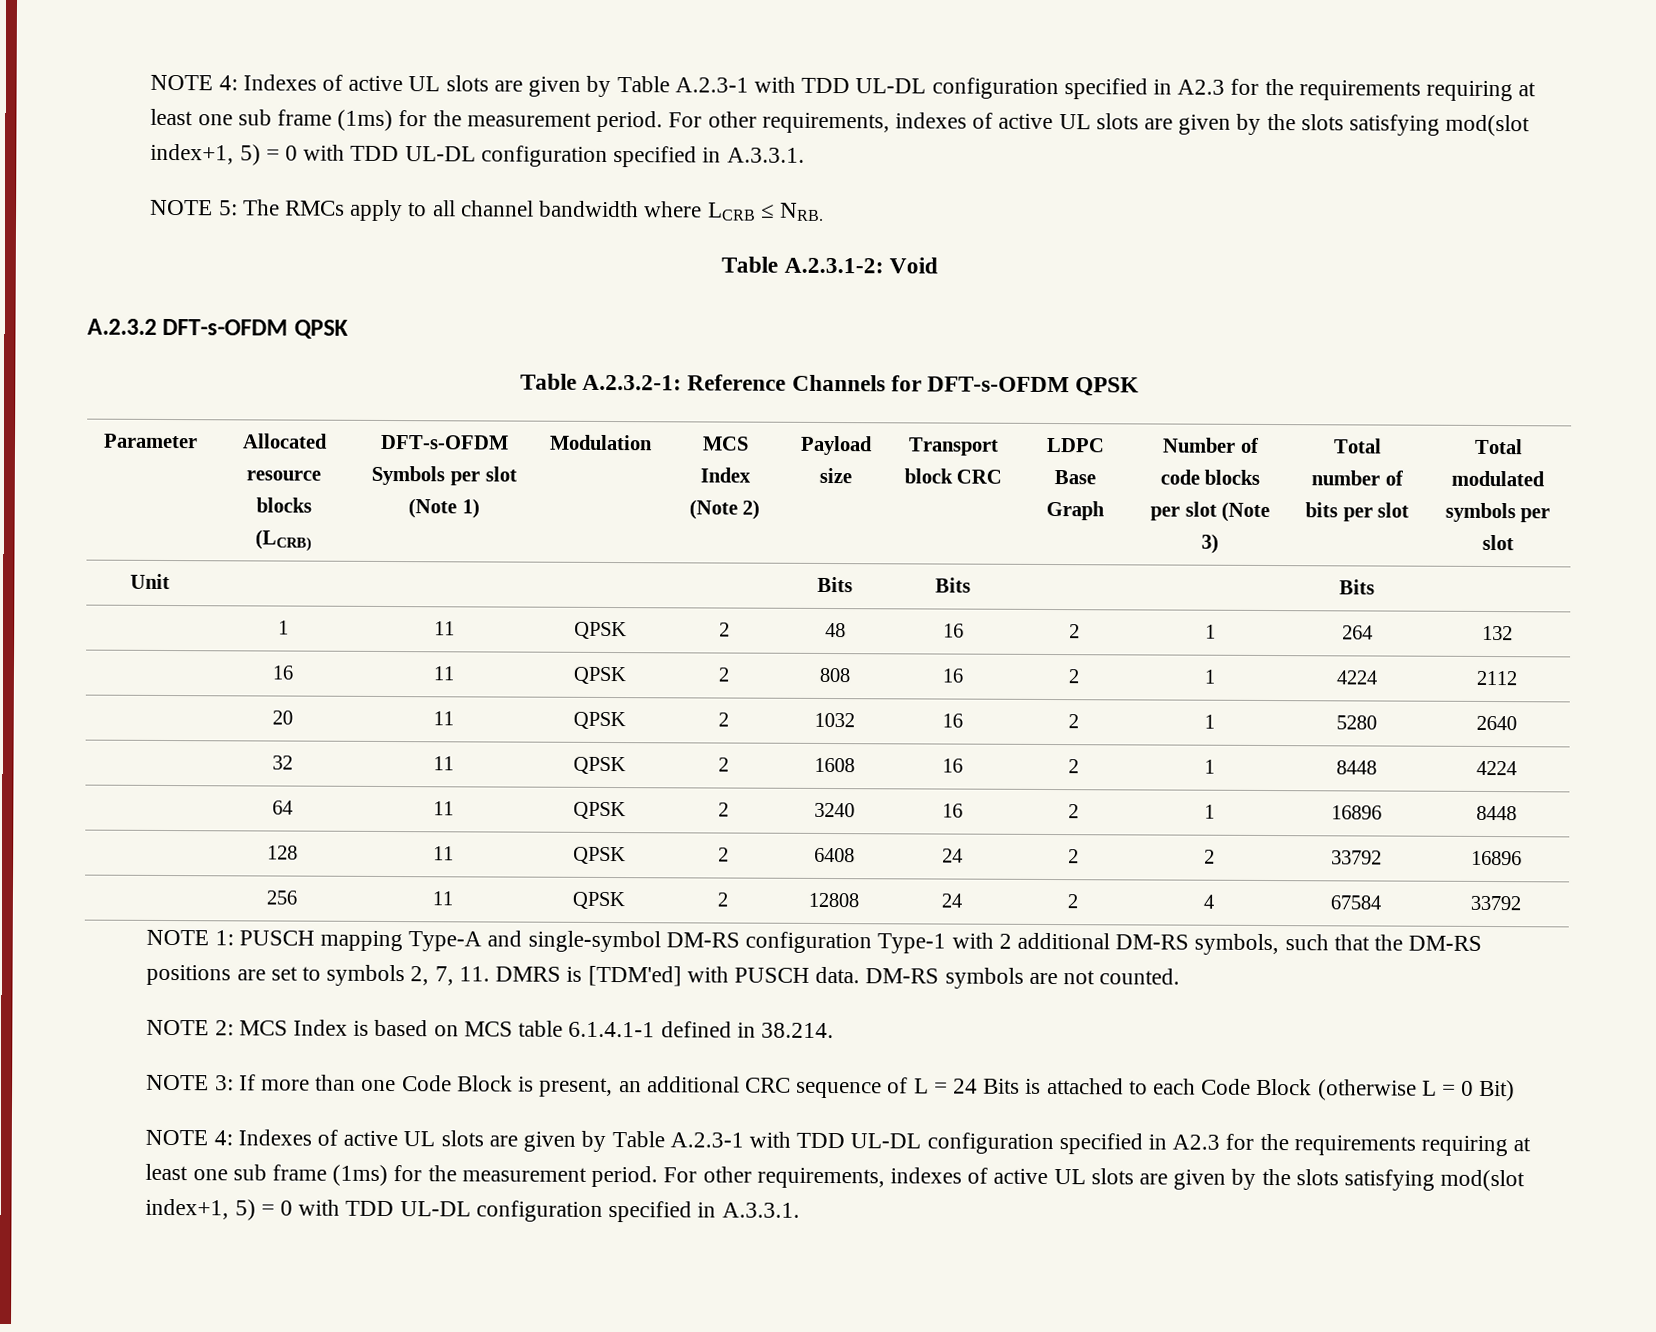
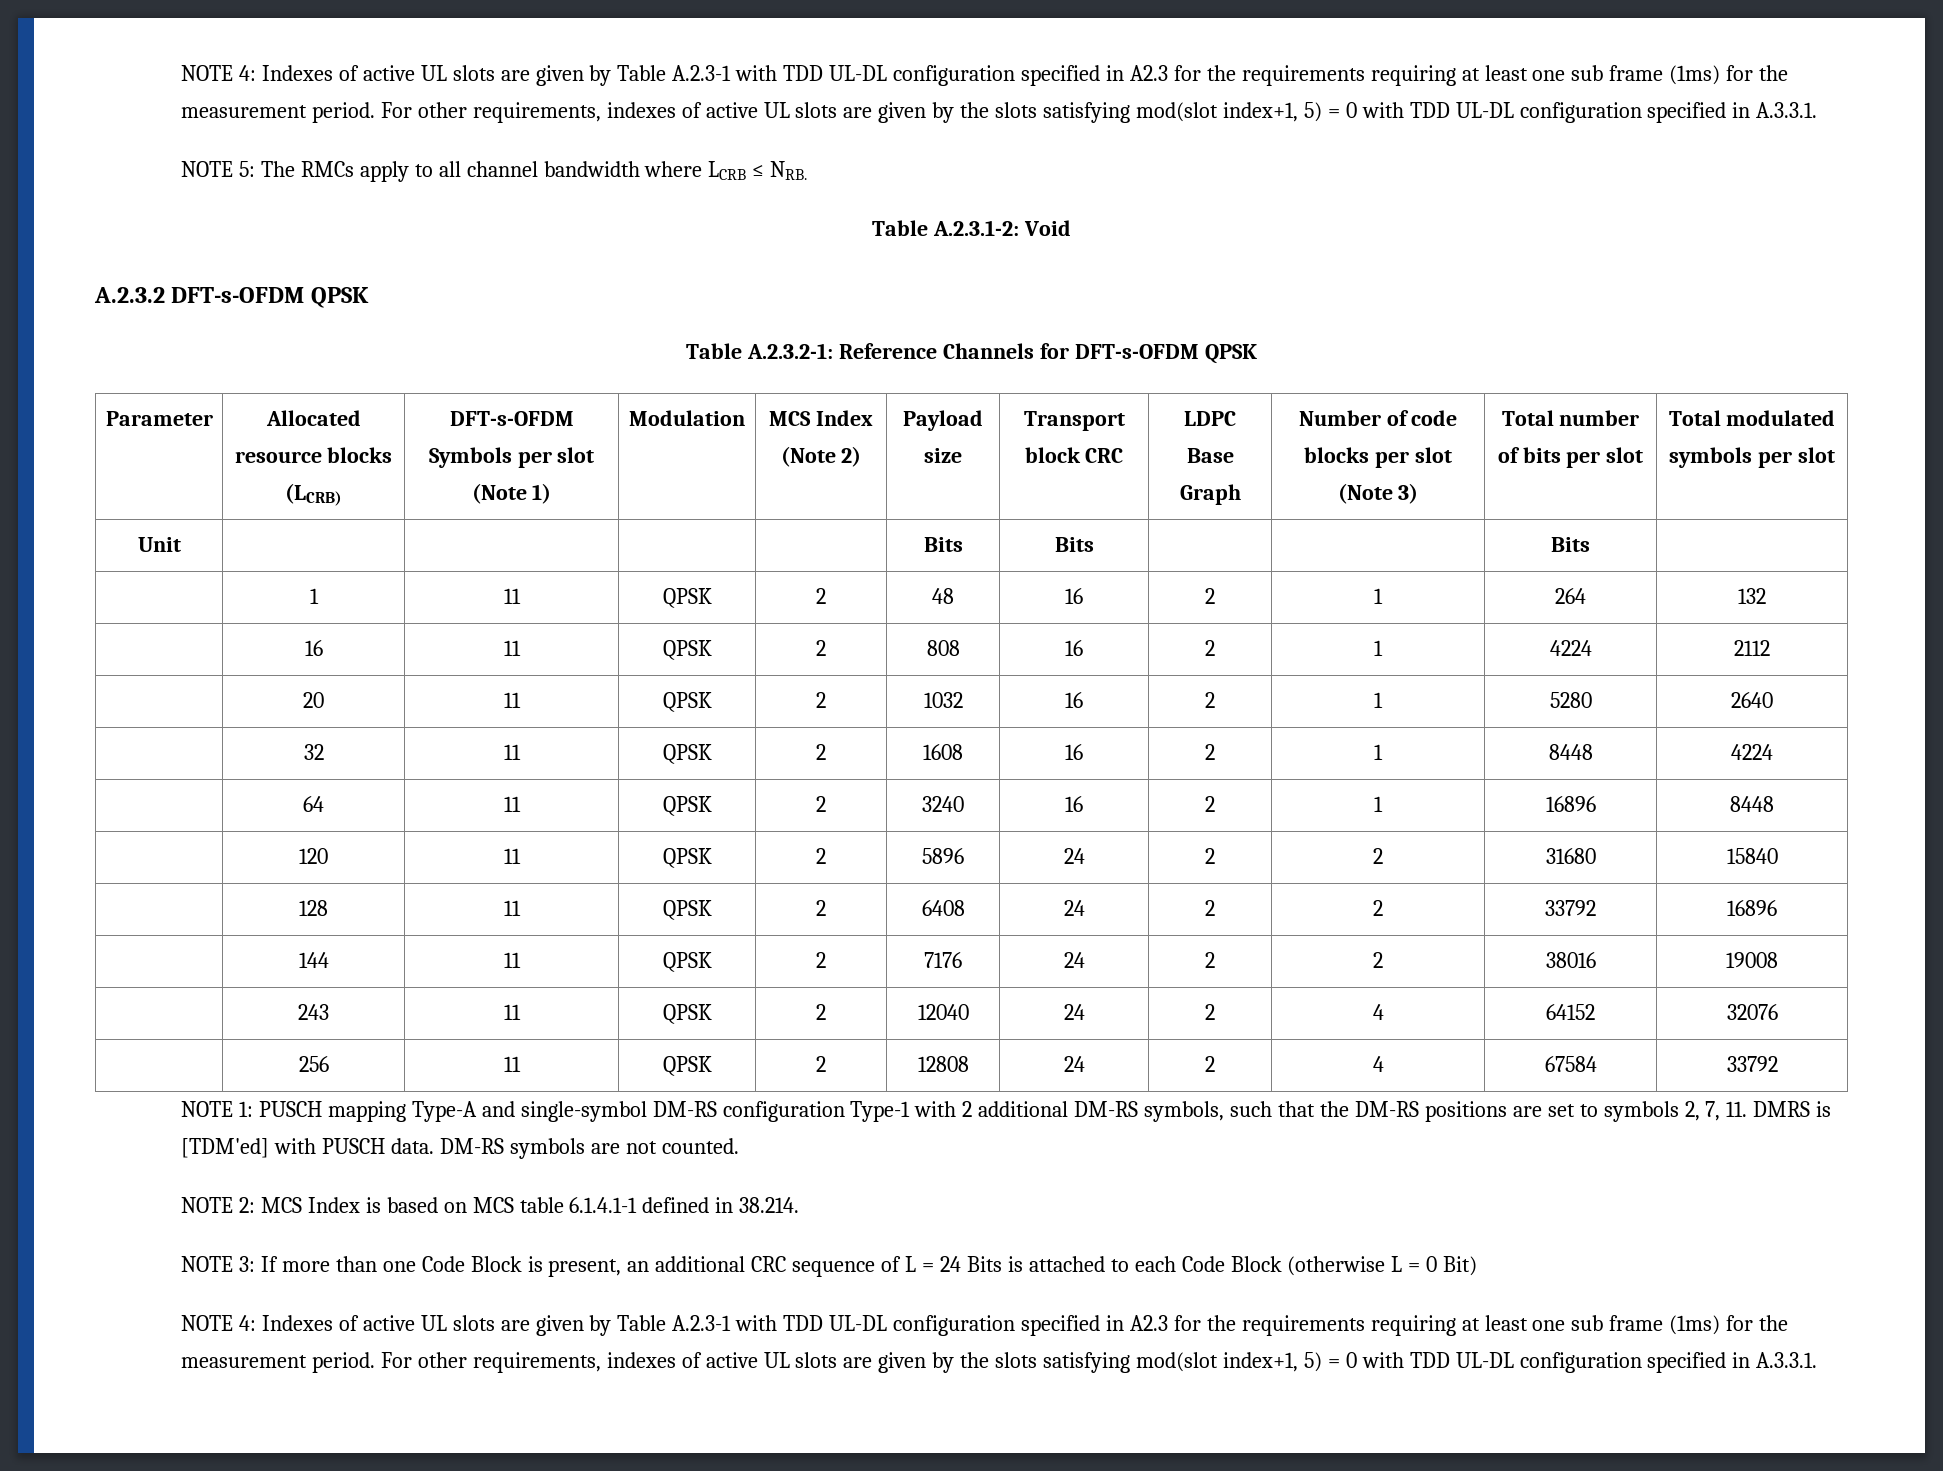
(1517, 813) none -> [299,848,328,864] [503,848,521,864] [662,848,712,868] [816,848,827,864] [922,848,965,864] [1063,848,1085,864] [1205,848,1215,864] [1373,848,1383,864] [1545,848,1596,864] [1726,848,1778,864] // | 120 | 11 | QPSK | 2 | 5896 | 24 | 2 | 2 | 31680 | 15840
(1522, 858) none -> [298,952,329,968] [503,952,521,968] [662,952,712,972] [816,952,827,968] [924,952,963,968] [1063,952,1085,968] [1205,952,1215,968] [1373,952,1383,968] [1545,952,1596,968] [1726,952,1778,968] [298,1004,329,1020] [503,1004,521,1020] [662,1004,712,1024] [816,1004,827,1020] [917,1004,969,1020] [1063,1004,1085,1020] [1205,1004,1215,1020] [1372,1004,1384,1020] [1546,1004,1595,1020] [1726,1004,1778,1020] // | 144 | 11 | QPSK | 2 | 7176 | 24 | 2 | 2 | 38016 | 19008 // | 243 | 11 | QPSK | 2 | 12040 | 24 | 2 | 4 | 64152 | 32076

